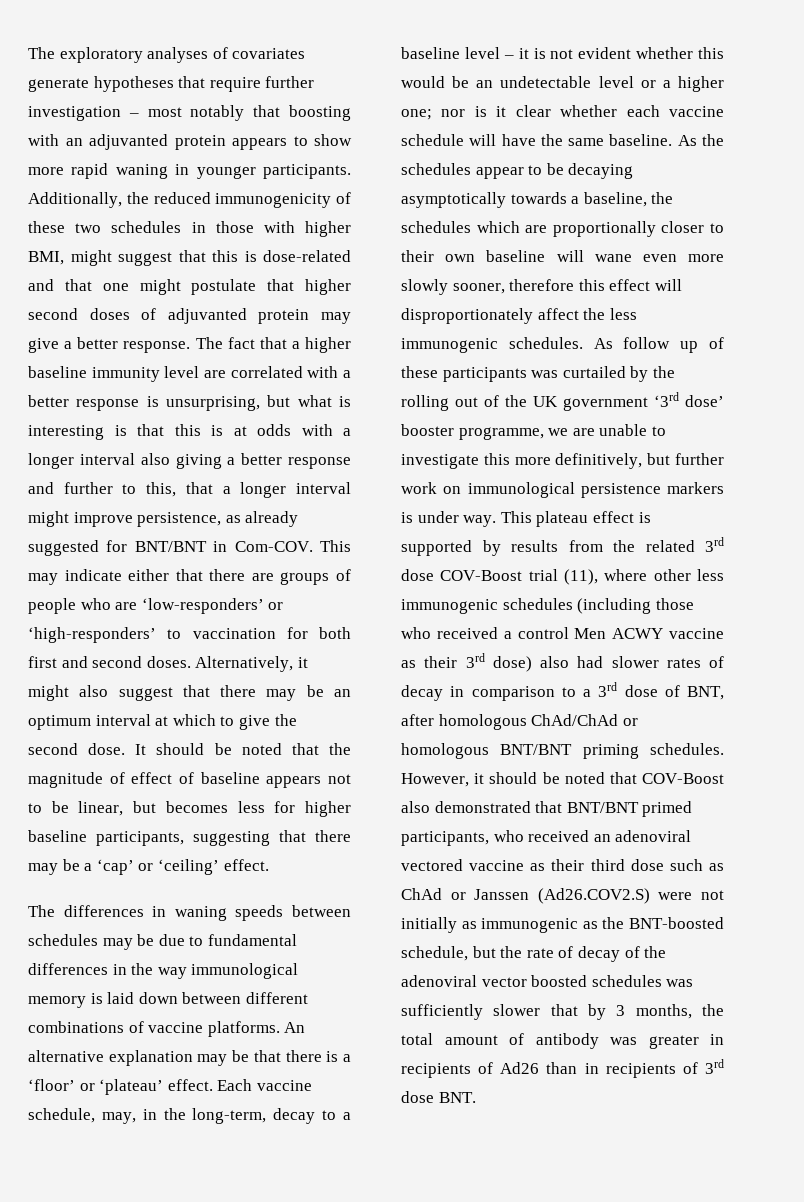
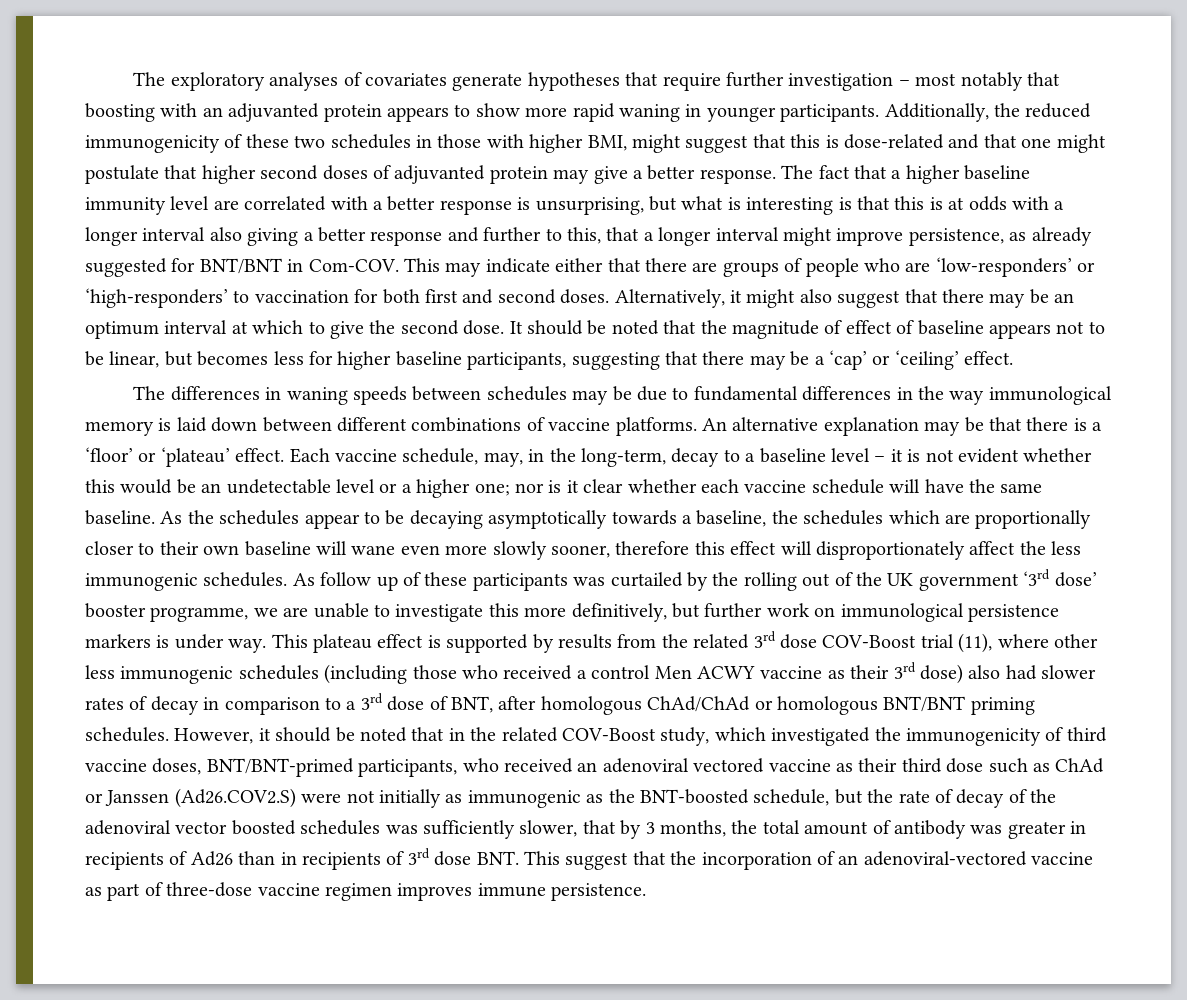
[642,773,724,784] [401,801,693,817] COV-Boost also demonstrated that BNT/BNT primed -> [448,727,1107,746] [85,758,354,777] in the related COV-Boost study, which investigated the immunogenicity of third vaccine doses, BNT/BNT-primed
[493,1004,541,1016] slower -> [519,820,578,837] slower,
(476, 1097) none -> [523,851,1094,870] [85,882,647,901] This suggest that the incorporation of an adenoviral-vectored vaccine as part of three-dose vaccine regimen improves immune persistence.

